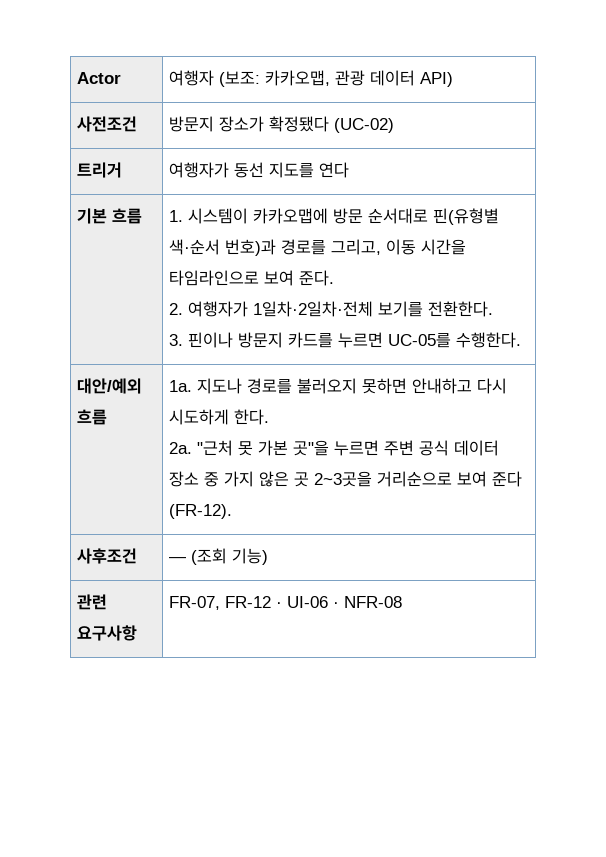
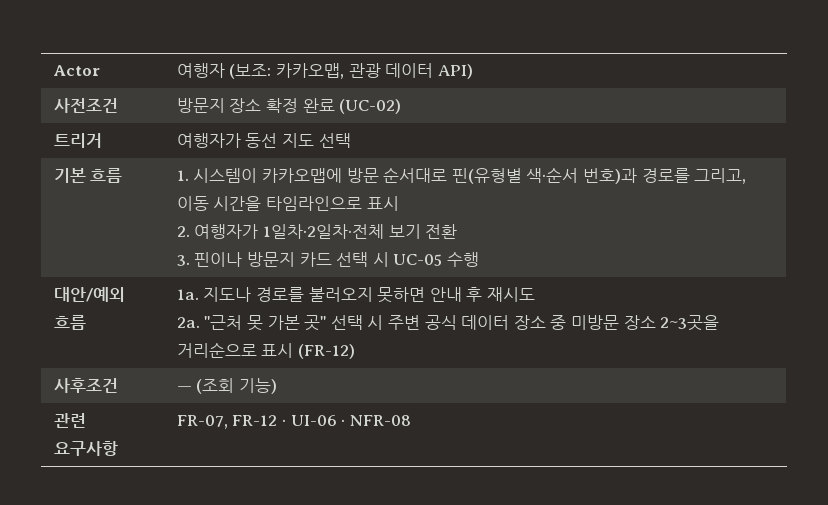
[219,116,330,132] 장소가 확정됐다 -> [229,98,335,113] 장소 확정 완료
[269,162,350,178] 지도를 연다 -> [282,133,351,148] 지도 선택
[264,270,335,286] 보여 준다. -> [366,196,399,211] 표시
[378,301,494,317] 보기를 전환한다. -> [388,224,458,239] 보기 전환
[288,332,522,348] 카드를 누르면 UC-05를 수행한다. -> [299,252,479,267] 카드 선택 시 UC-05 수행
[412,378,508,394] [169,409,270,425] 안내하고 다시 시도하게 한다. -> [429,287,535,302] 안내 후 재시도
[293,440,380,456] 곳"을 누르면 -> [304,315,384,331] 곳" 선택 시
[224,471,523,487] [169,504,233,519] 가지 않은 곳 2~3곳을 거리순으로 보여 준다 (FR-12). -> [570,315,720,331] [176,342,356,359] 미방문 장소 2~3곳을 거리순으로 표시 (FR-12)

